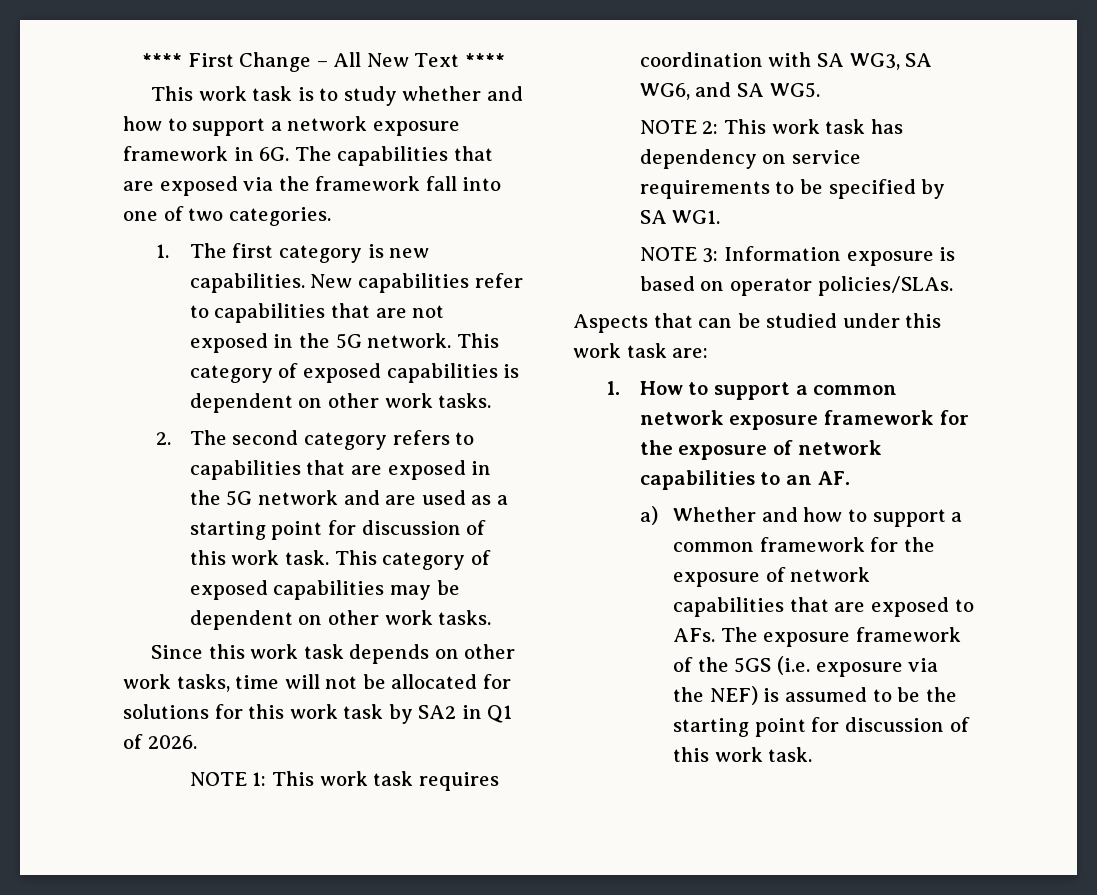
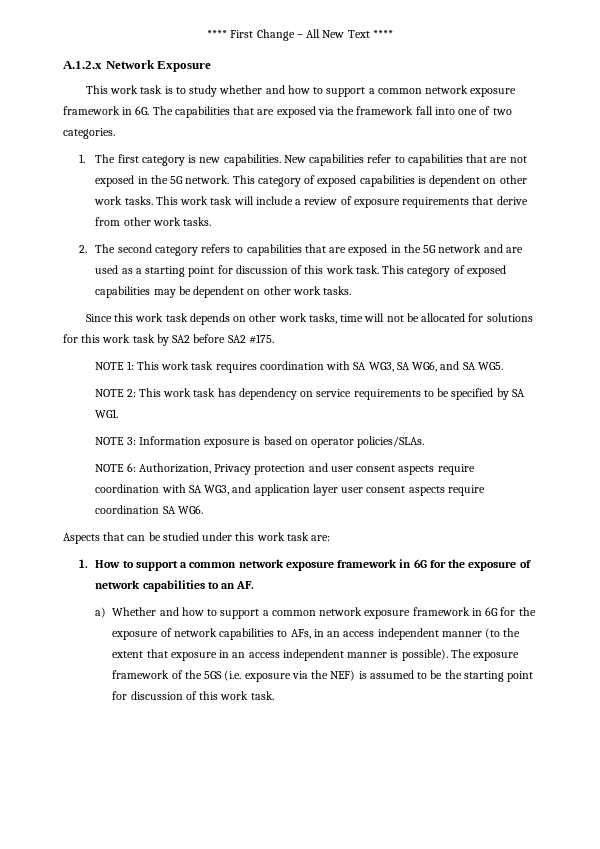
(505, 60) none -> [63,60,212,72] // A.1.2.x Network Exposure
(282, 126) none -> [377,88,422,94] common
(492, 400) none -> [155,196,528,208] [95,217,212,226] This work task will include a review of exposure requirements that derive from other work tasks.
[461,705,513,723] [123,734,197,749] in Q1 of 2026. -> [193,334,274,344] before SA2 #175.
(953, 286) none -> [95,463,475,475] [95,484,485,496] [95,505,203,514] // NOTE 6: Authorization, Privacy protection and user consent aspects require coordination with SA WG3, and application layer user consent aspects require coordination SA WG6.
(935, 417) none -> [399,559,427,568] in 6G
[759,537,936,552] [673,567,871,587] [673,597,974,617] [673,628,716,642] framework for the exposure of network capabilities that are exposed to AFs. -> [319,607,536,619] [112,628,521,640] [112,649,448,661] network exposure framework in 6G for the exposure of network capabilities to AFs, in an access independent manner (to the extent that exposure in an access independent manner is possible).

